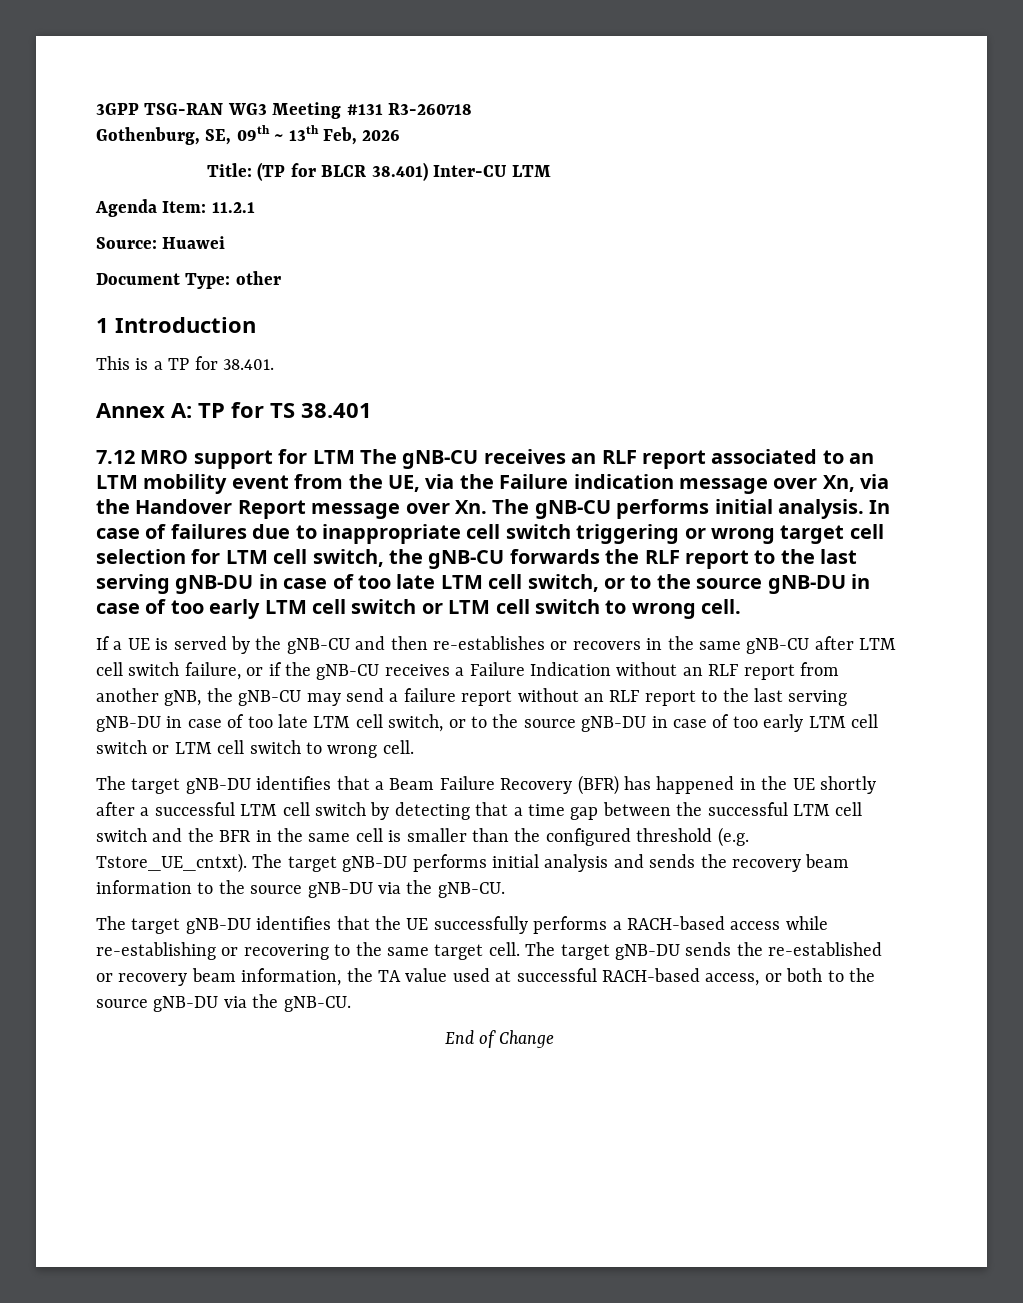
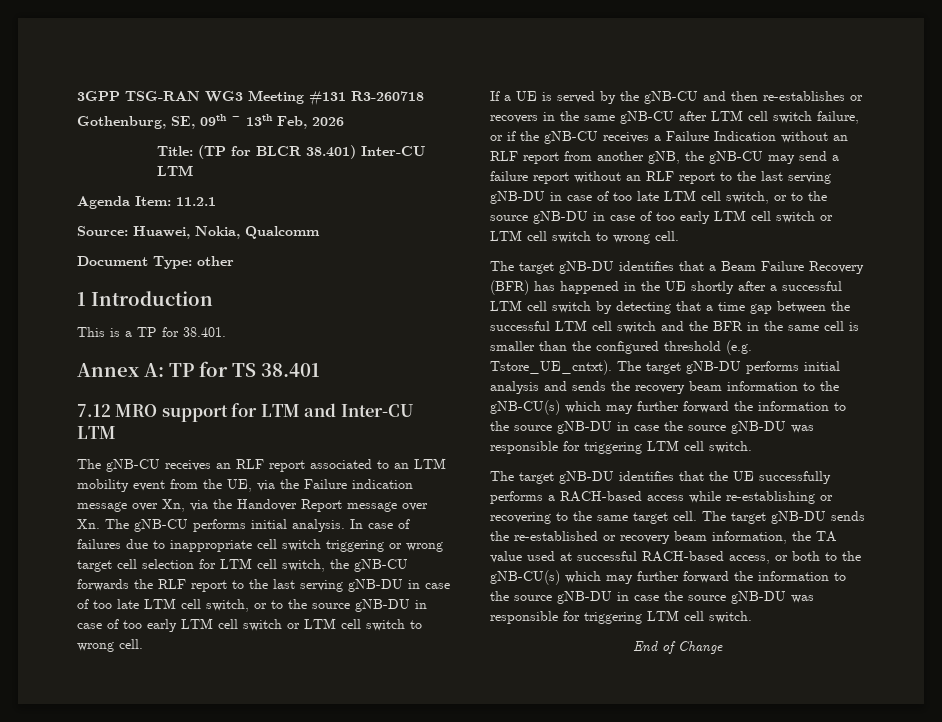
[162,236,226,249] Huawei -> [133,226,320,239] Huawei, Nokia, Qualcomm
(355, 457) none -> [304,403,414,417] [77,426,116,439] and Inter-CU LTM //
[250,880,505,898] source gNB-DU via the gNB-CU. -> [490,400,846,415] [490,421,814,434] [490,440,752,454] gNB-CU(s) which may further forward the information to the source gNB-DU in case the source gNB-DU was responsible for triggering LTM cell switch.
[96,994,351,1012] source gNB-DU via the gNB-CU. -> [490,570,846,585] [490,591,814,604] [490,610,752,624] gNB-CU(s) which may further forward the information to the source gNB-DU in case the source gNB-DU was responsible for triggering LTM cell switch.

